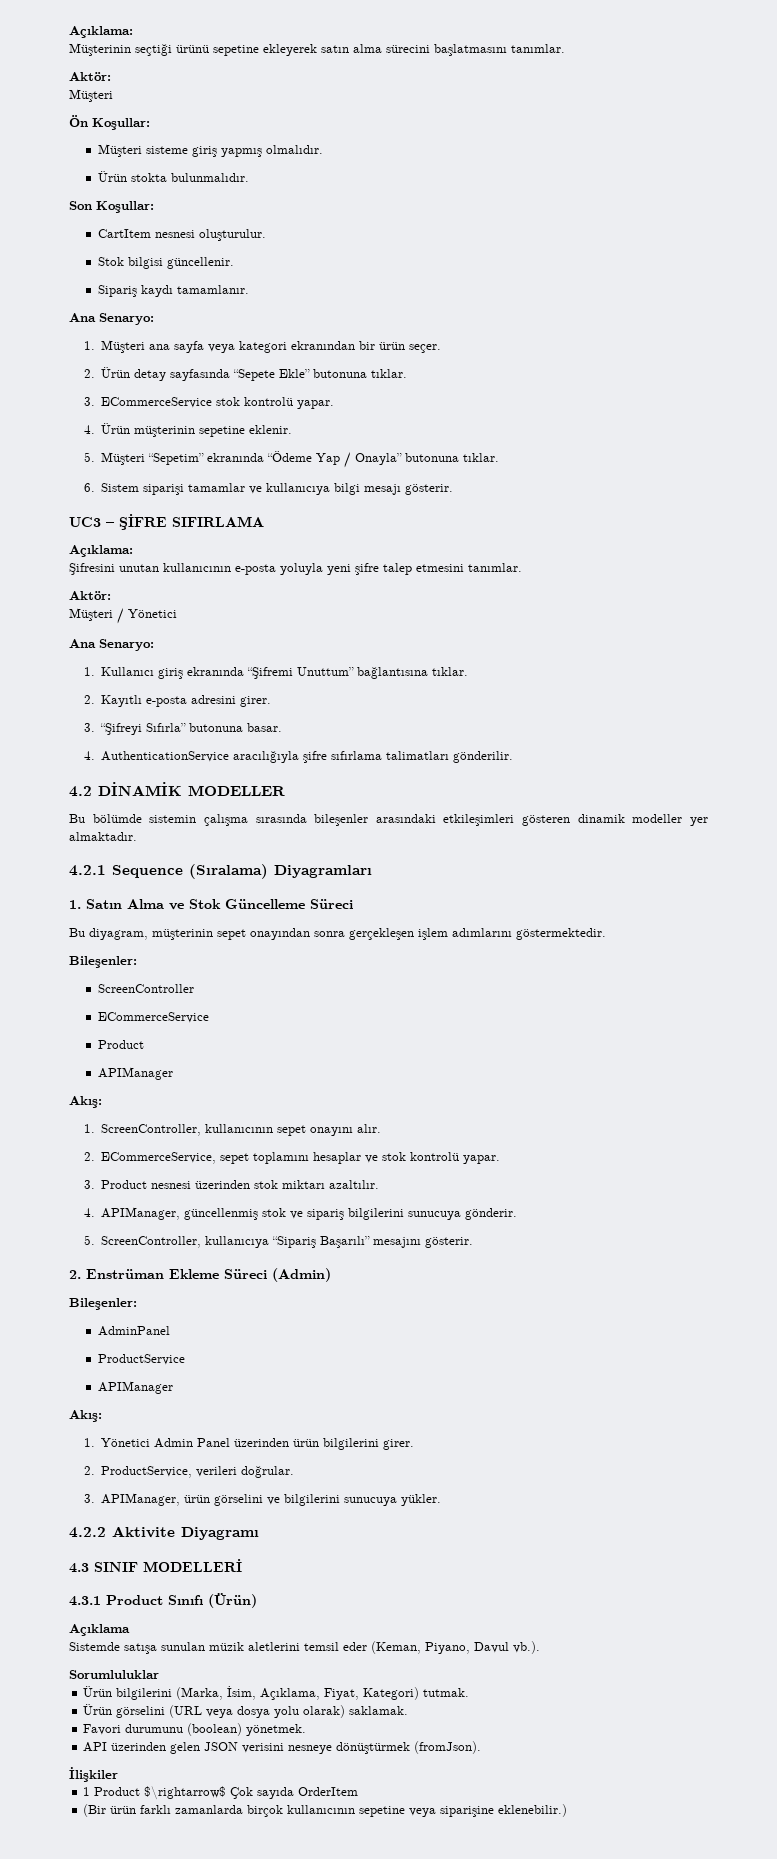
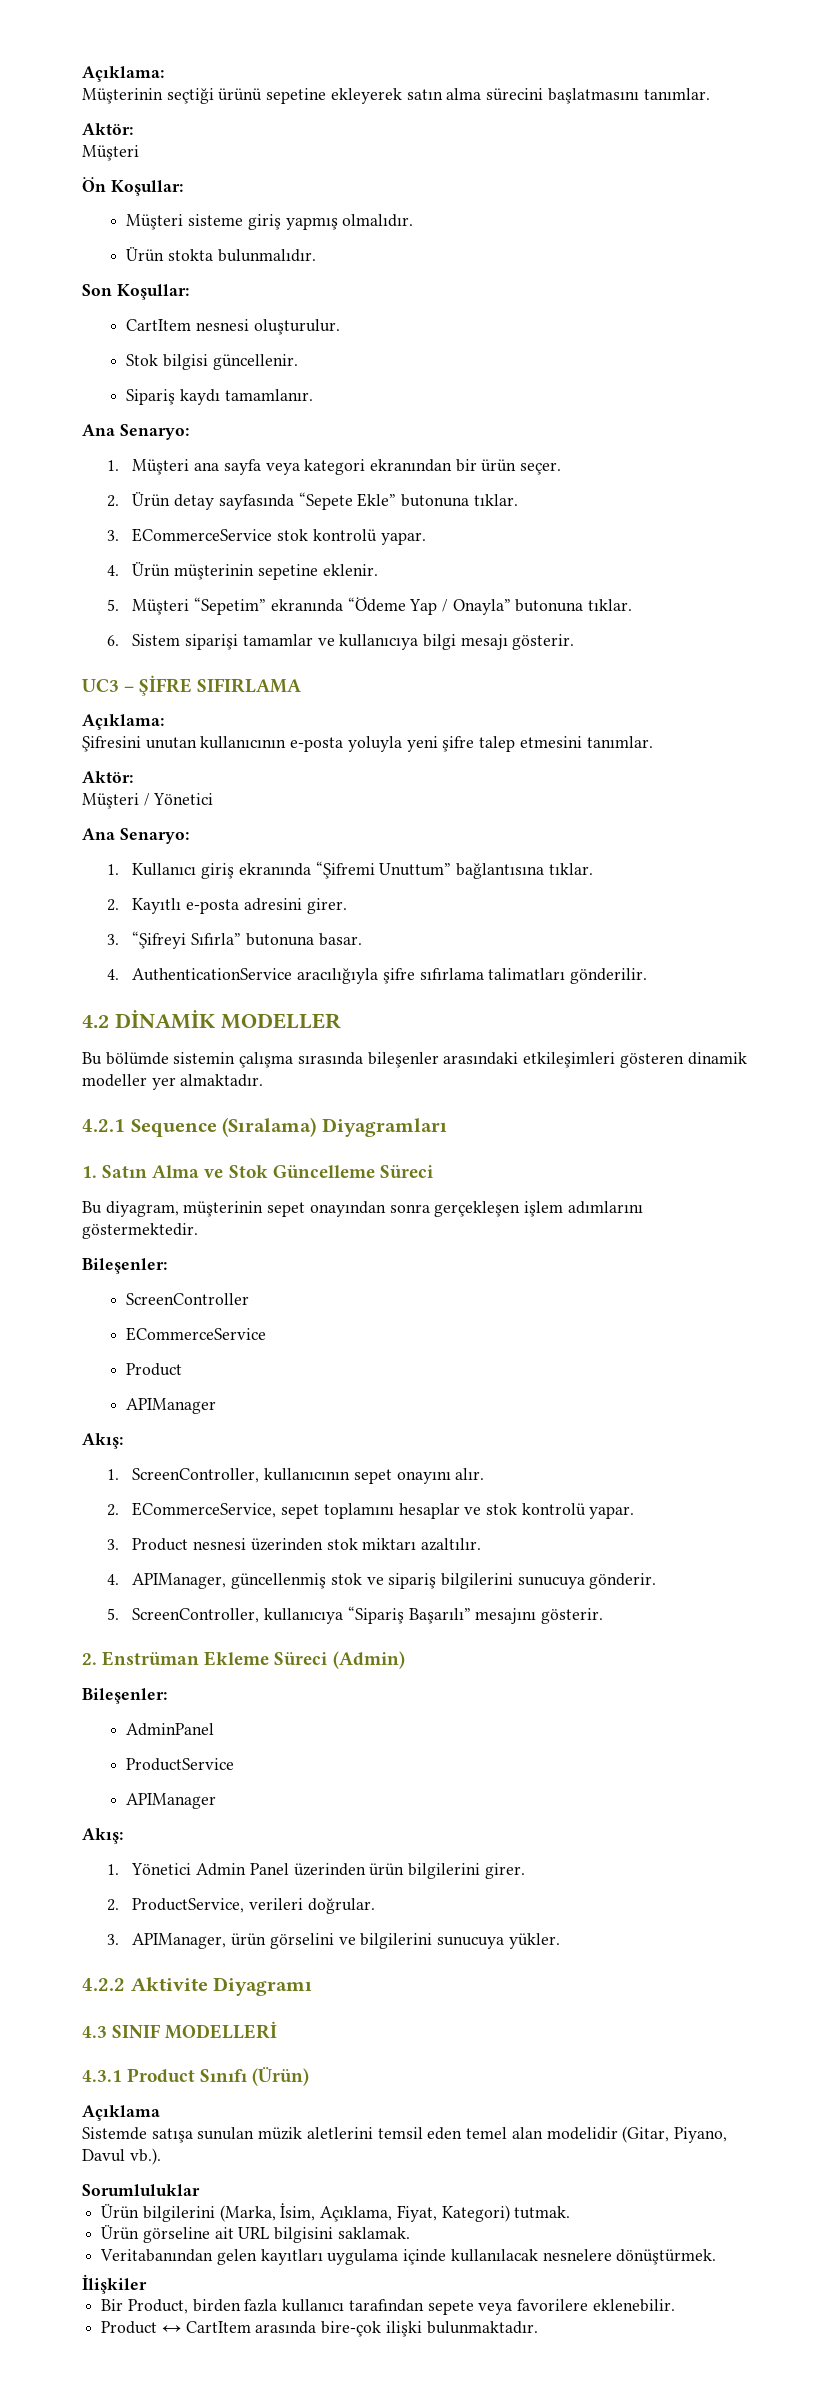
[343,1641,421,1654] eder (Keman, -> [427,2126,670,2143] eden temel alan modelidir (Gitar,
[116,1705,409,1718] [83,1723,307,1736] [83,1741,482,1754] [69,1767,118,1782] [83,1786,359,1800] [83,1804,568,1817] görselini (URL veya dosya yolu olarak) saklamak. // Favori durumunu (boolean) yönetmek. // API üzerinden gelen JSON verisini nesneye dönüştürmek (fromJson). // İlişkiler // 1 Product $\rightarrow$ Çok sayıda OrderItem // (Bir ürün farklı zamanlarda birçok kullanıcının sepetine veya siparişine eklenebilir.) -> [142,2227,410,2243] [100,2249,717,2265] [82,2274,147,2294] [101,2299,675,2315] [101,2321,538,2337] görseline ait URL bilgisini saklamak. // Veritabanından gelen kayıtları uygulama içinde kullanılacak nesnelere dönüştürmek. // İlişkiler // Bir Product, birden fazla kullanıcı tarafından sepete veya favorilere eklenebilir. // Product ↔ CartItem arasında bire-çok ilişki bulunmaktadır.

